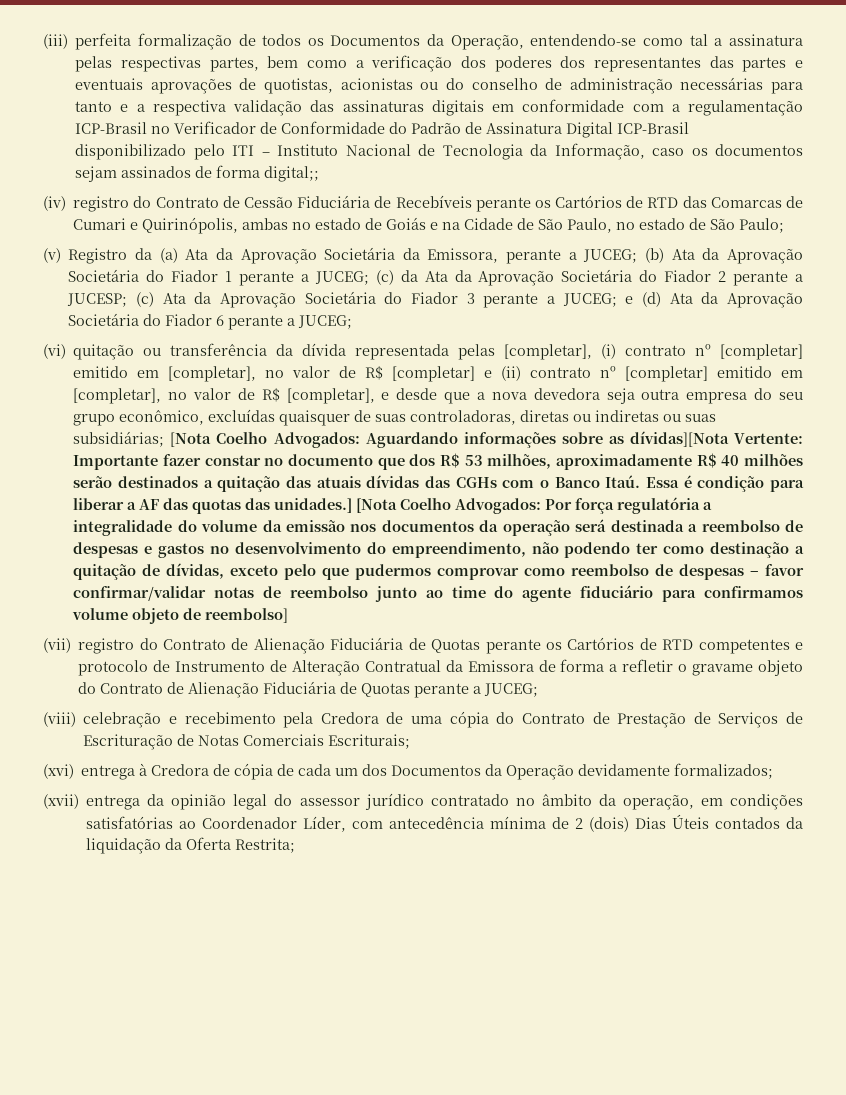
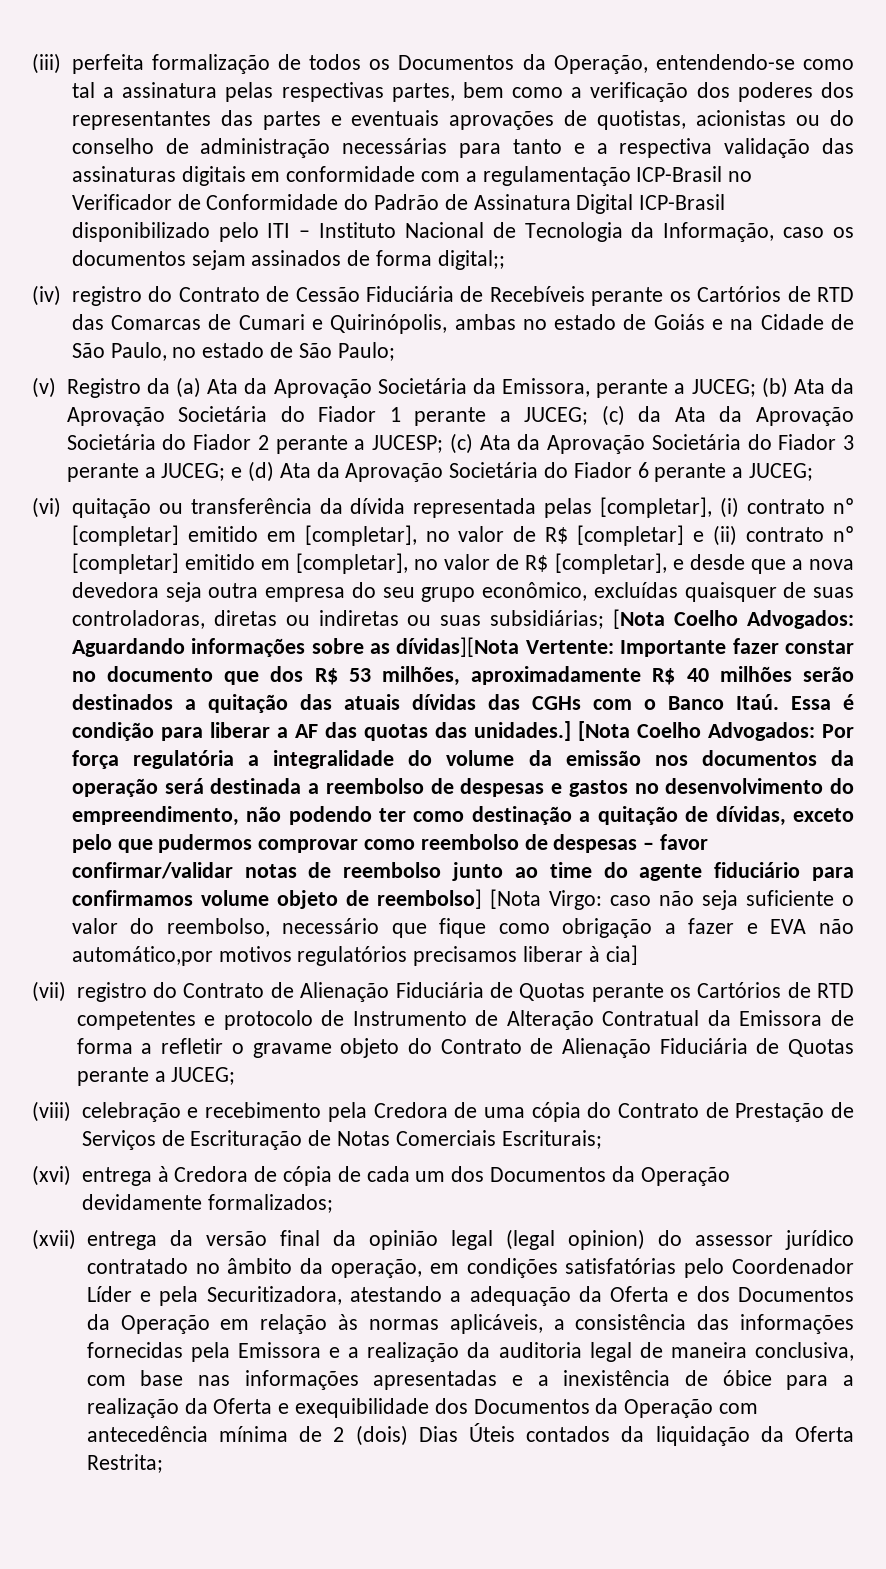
(289, 615) none -> [489,889,854,910] [71,918,855,938] [71,945,638,966] [Nota Virgo: caso não seja suficiente o valor do reembolso, necessário que fique como obrigação a fazer e EVA não automático,por motivos regulatórios precisamos liberar à cia]
[171,794,268,810] opinião legal -> [205,1229,645,1250] versão final da opinião legal (legal opinion)
[179,816,347,832] ao Coordenador Líder, -> [684,1258,854,1278] [86,1286,854,1306] [86,1314,855,1334] [86,1342,855,1362] [86,1370,854,1390] [86,1398,714,1418] pelo Coordenador Líder e pela Securitizadora, atestando a adequação da Oferta e dos Documentos da Operação em relação às normas aplicáveis, a consistência das informações fornecidas pela Emissora e a realização da auditoria legal de maneira conclusiva, com base nas informações apresentadas e a inexistência de óbice para a realização da Oferta e exequibilidade dos Documentos da Operação

